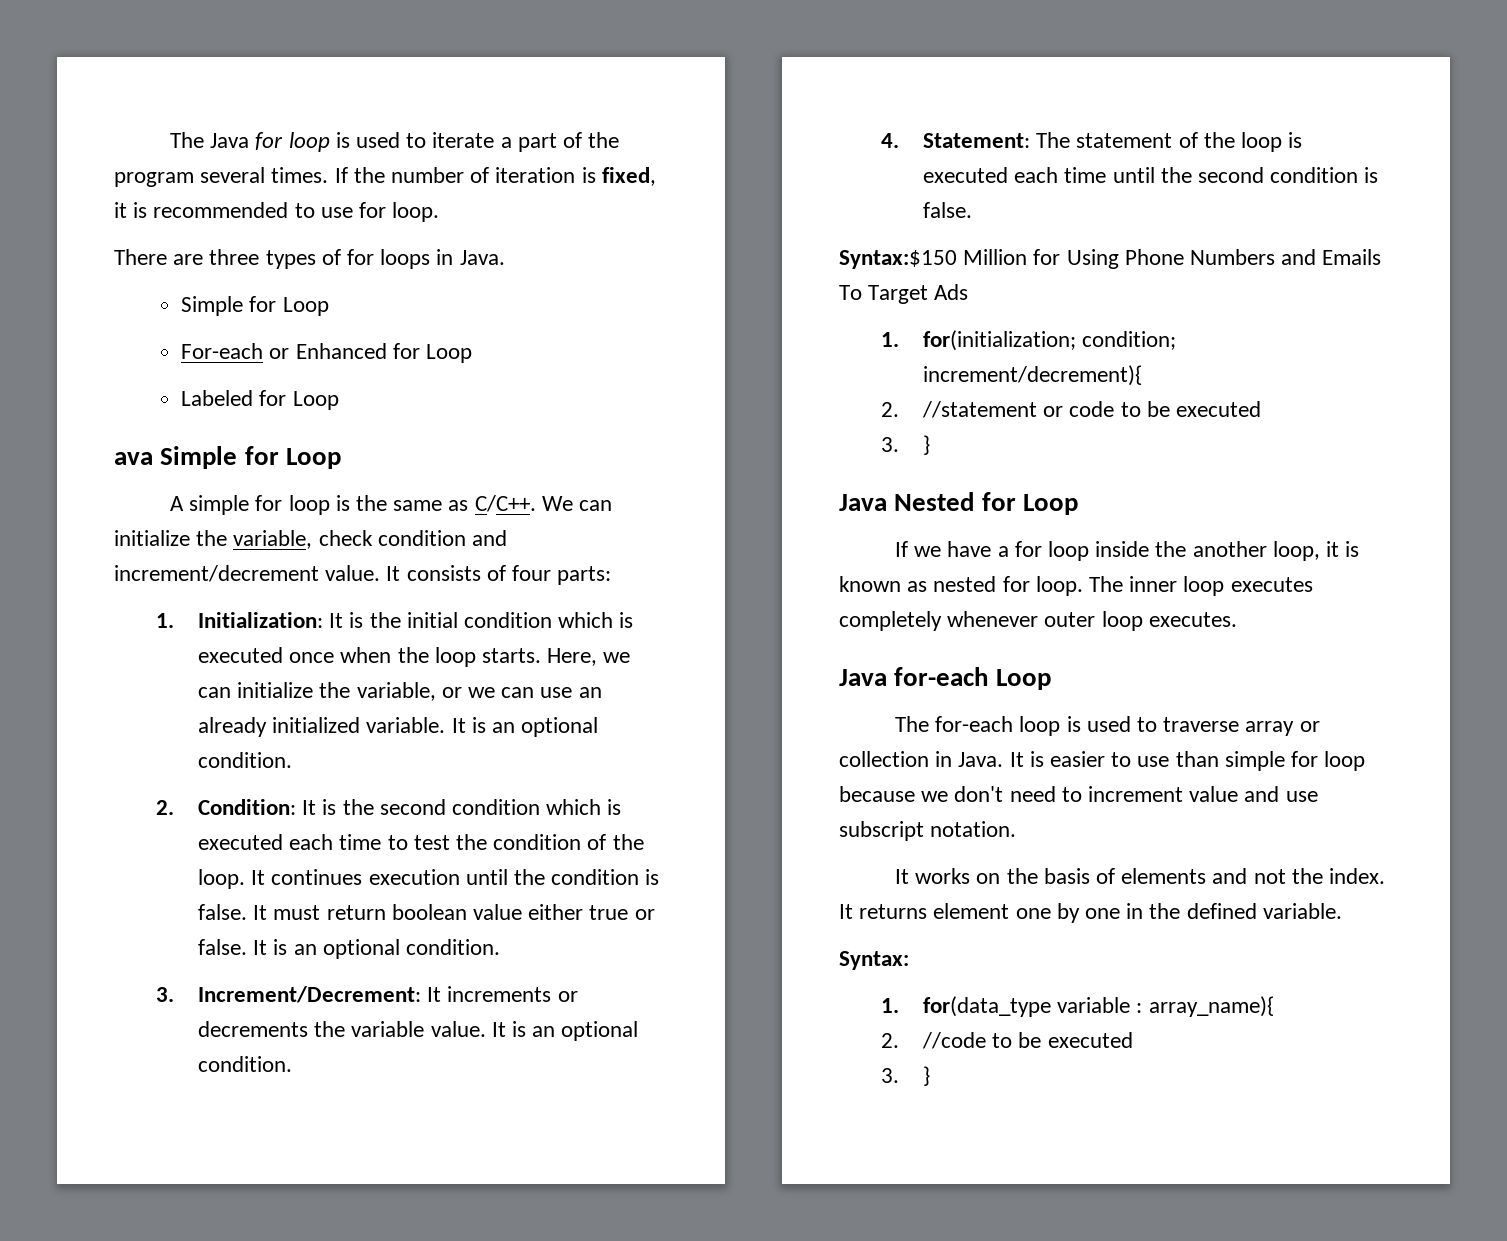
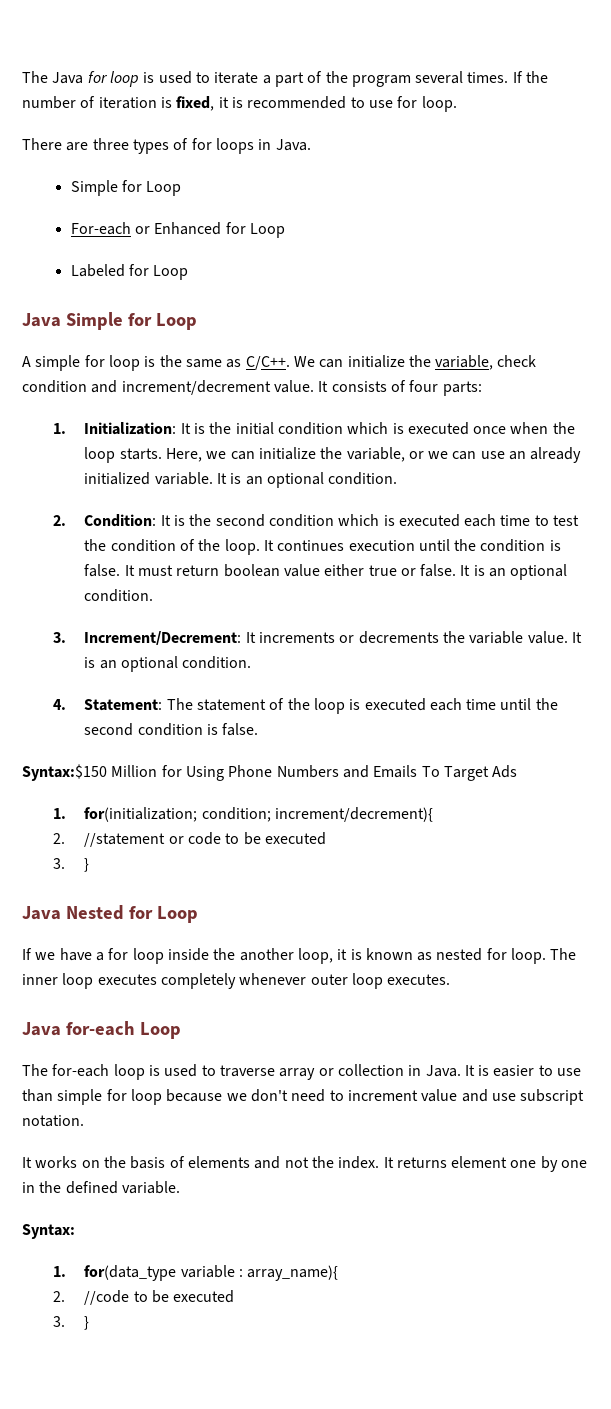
[114,452,153,465] ava -> [22,313,61,327] Java

